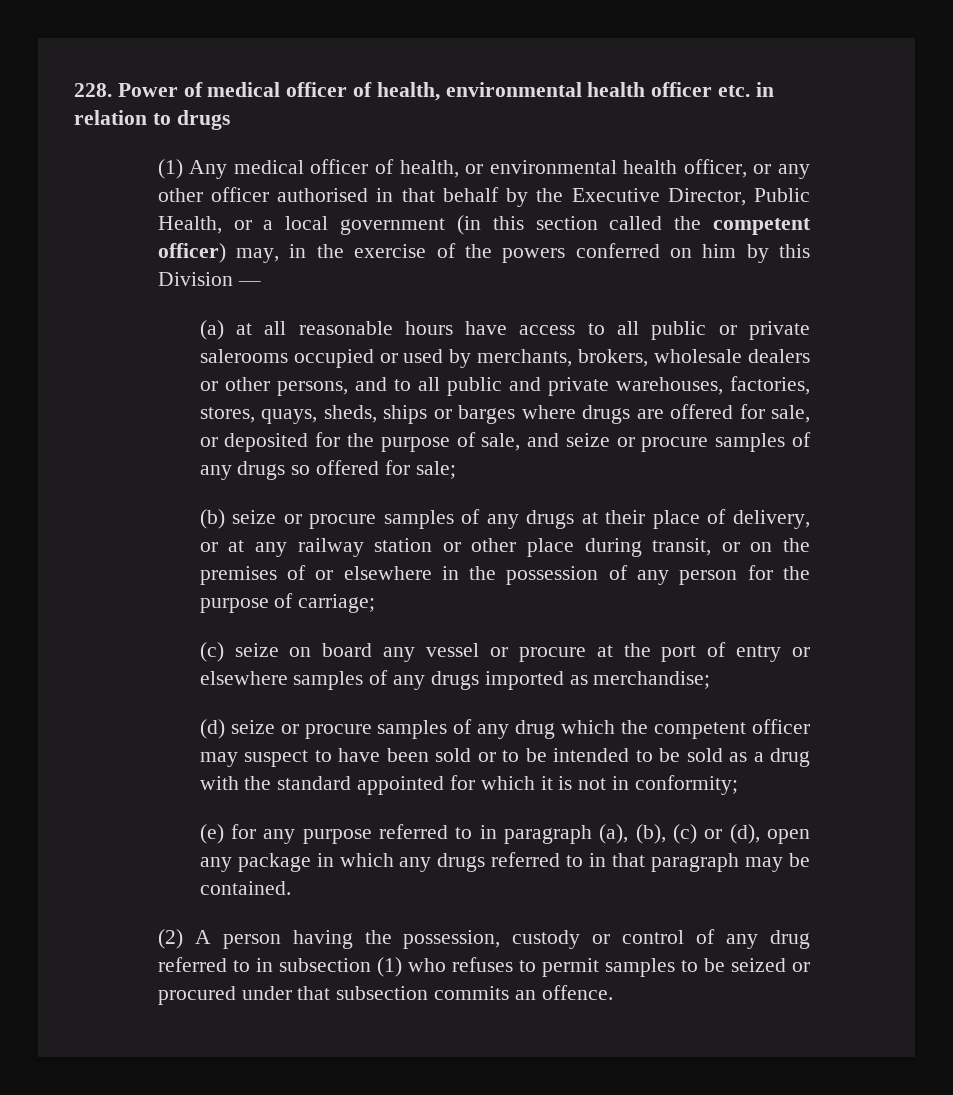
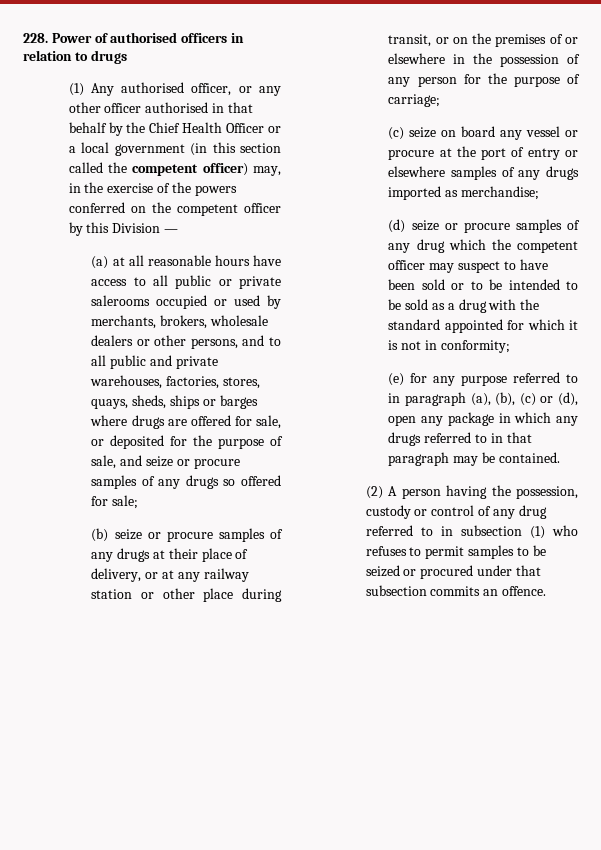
[207,82,751,101] medical officer of health, environmental health officer etc. -> [110,32,228,43] authorised officers
[233,159,678,178] medical officer of health, or environmental health -> [121,82,185,93] authorised
[571,188,810,206] [157,216,222,234] Executive Director, Public Health, -> [149,122,265,133] Chief Health Officer
[702,244,737,258] him -> [151,202,281,216] the competent officer

